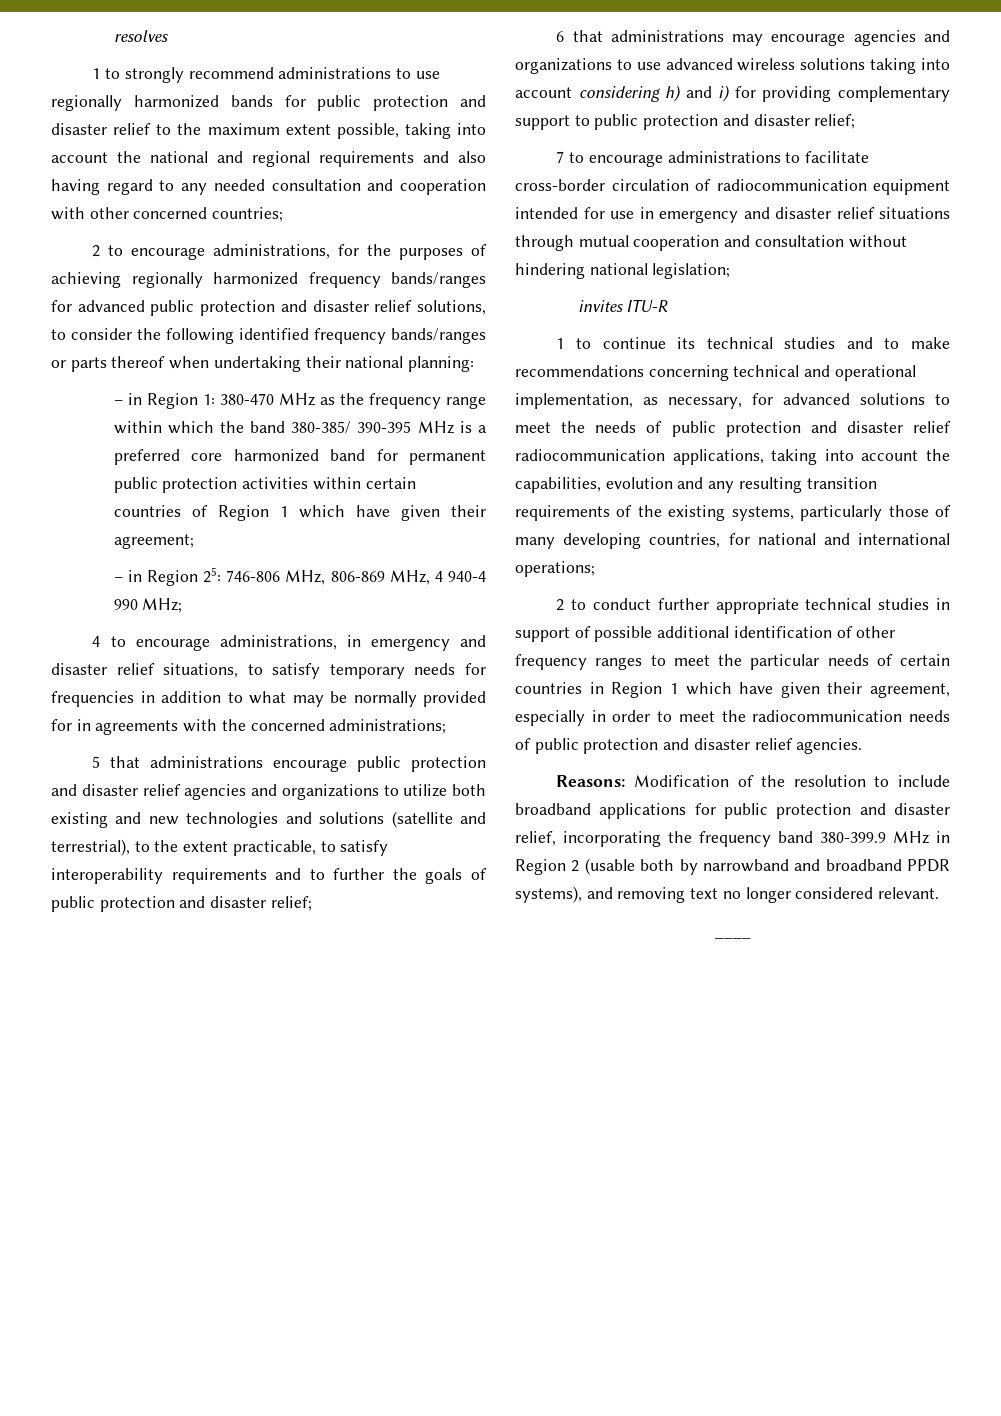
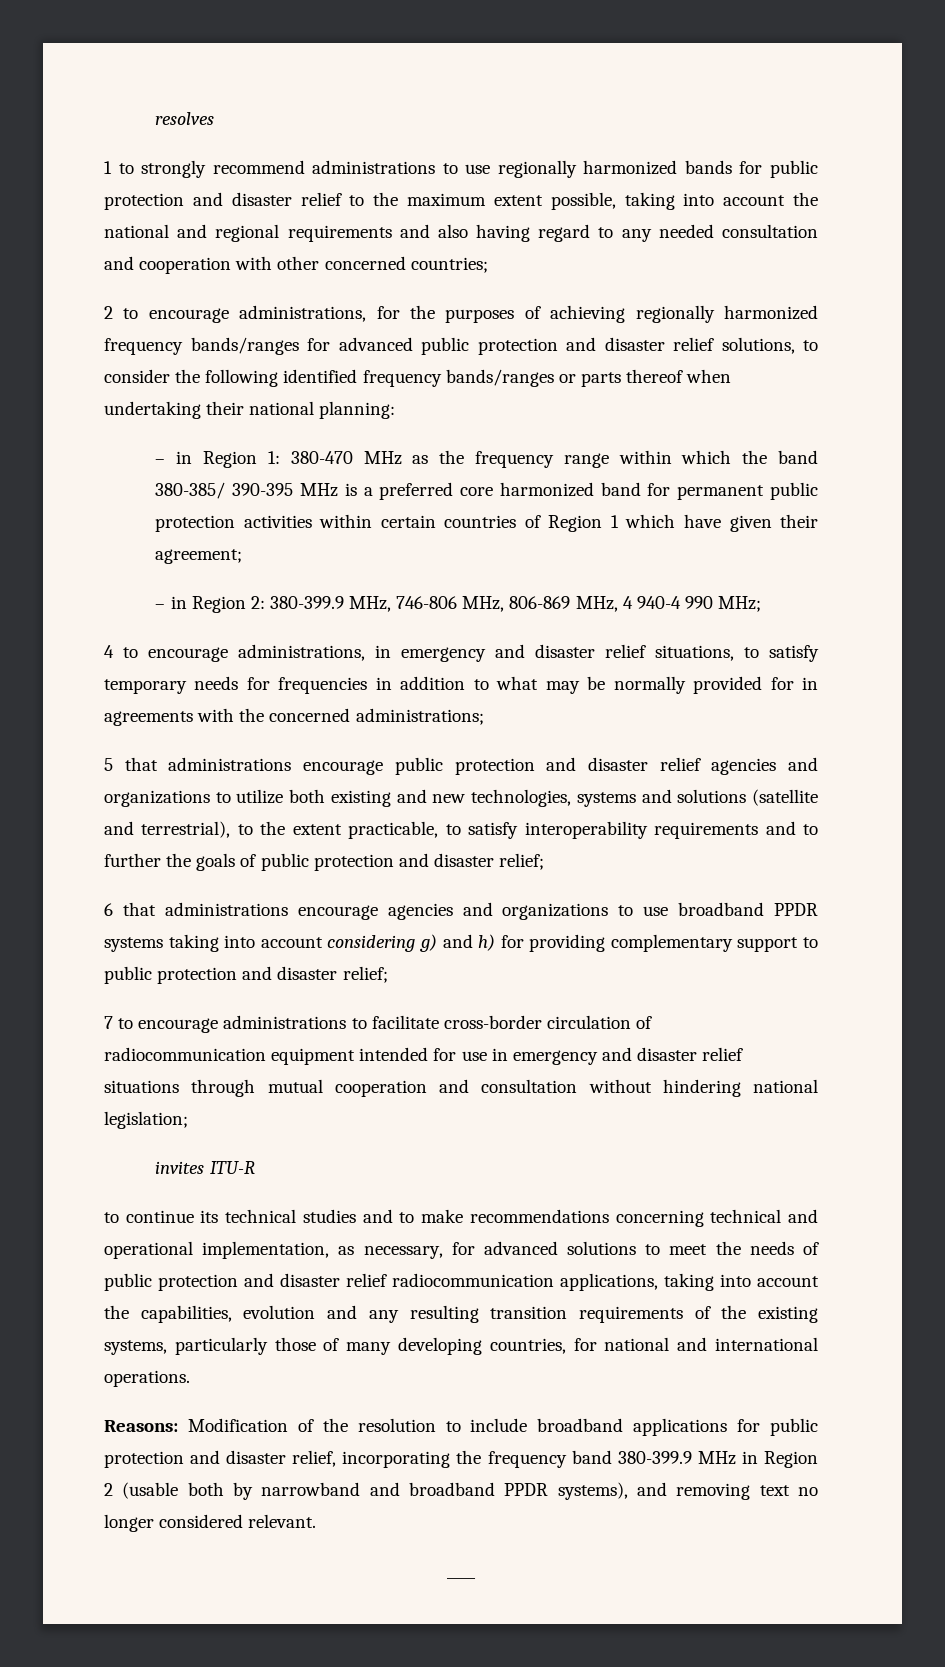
[203,567,222,583] 25: -> [250,596,392,612] 2: 380-399.9 MHz,
[186,812,279,828] technologies -> [471,789,636,807] technologies, systems
[732,34,764,46] may -> (288, 909) none
[665,58,866,71] advanced wireless solutions -> [678,902,818,916] [104,937,163,952] broadband PPDR systems
[665,85,731,102] h) and i) -> [419,934,496,952] g) and h)
[556,338,565,349] 1 -> (255, 1167) none
[515,561,595,577] [556,598,950,614] [515,626,896,642] [515,654,950,670] [515,682,950,698] [515,710,950,726] [515,738,863,754] operations; // 2 to conduct further appropriate technical studies in support of possible additional identification of other frequency ranges to meet the particular needs of certain countries in Region 1 which have given their agreement, especially in order to meet the radiocommunication needs of public protection and disaster relief agencies. -> [104,1370,190,1387] operations.

